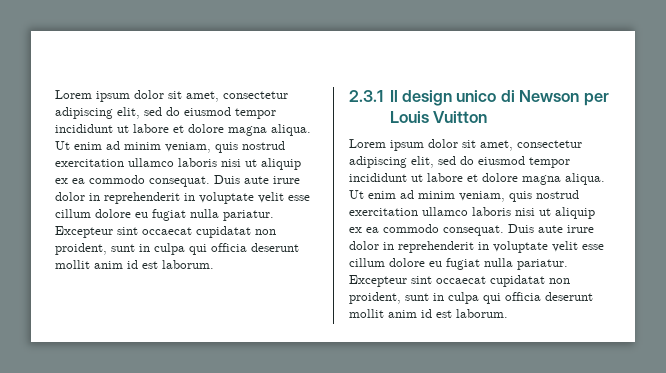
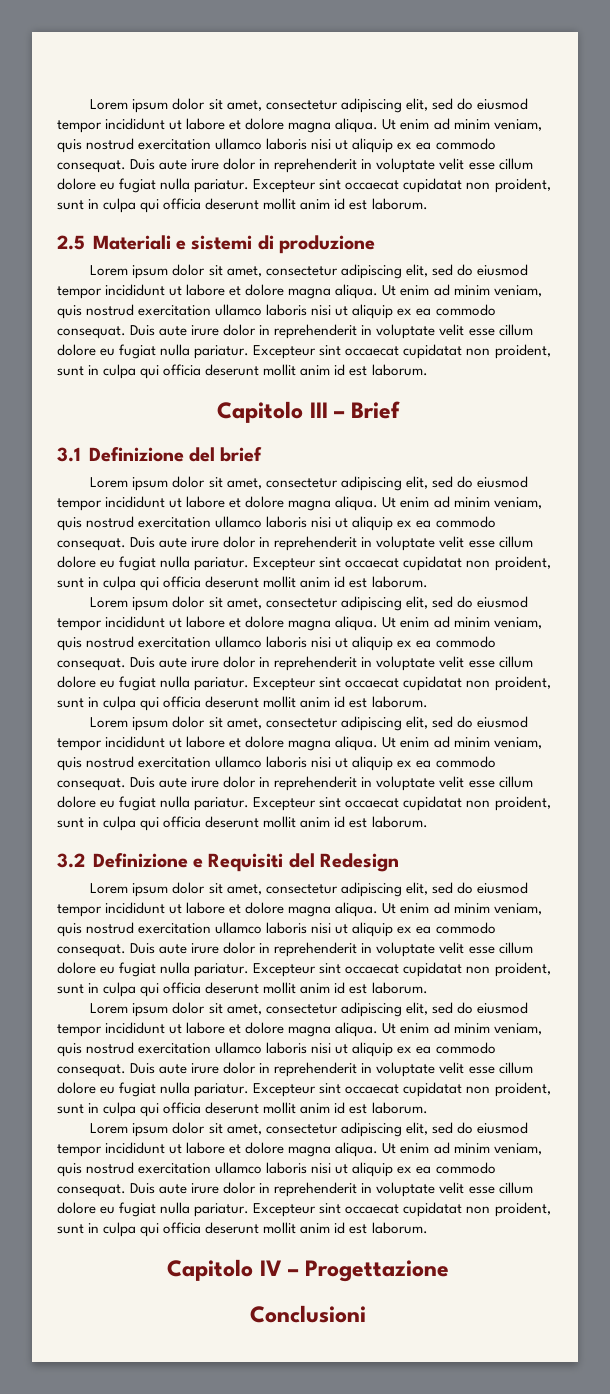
[349,90,609,106] [389,111,487,123] 2.3.1 Il design unico di Newson per Louis Vuitton -> [57,235,376,254] 2.5 Materiali e sistemi di produzione
(508, 313) none -> [217,401,400,423] [57,447,263,462] [90,476,528,491] [57,496,542,511] [57,516,496,531] [57,536,533,551] [57,556,551,571] [57,576,428,591] [90,596,528,611] [57,616,542,631] [57,636,496,651] [57,656,533,671] [57,676,551,691] [57,696,428,711] [90,716,528,731] [57,736,542,751] [57,756,496,771] [57,776,533,791] [57,796,551,811] [57,816,428,831] [57,853,400,872] [90,882,528,897] [57,902,542,917] [57,922,496,937] [57,942,533,957] [57,962,551,977] [57,982,428,997] [90,1002,528,1017] [57,1022,542,1037] [57,1042,496,1057] [57,1062,533,1077] [57,1082,551,1097] [57,1102,428,1117] [90,1122,528,1137] [57,1142,542,1157] [57,1162,496,1177] [57,1182,533,1197] [57,1202,551,1217] [57,1222,428,1237] [167,1259,449,1282] [250,1305,366,1323] // Capitolo III – Brief // 3.1 Definizione del brief // Lorem ipsum dolor sit amet, consectetur adipiscing elit, sed do eiusmod tempor incididunt ut labore et dolore magna aliqua. Ut enim ad minim veniam, quis nostrud exercitation ullamco laboris nisi ut aliquip ex ea commodo consequat. Duis aute irure dolor in reprehenderit in voluptate velit esse cillum dolore eu fugiat nulla pariatur. Excepteur sint occaecat cupidatat non proident, sunt in culpa qui officia deserunt mollit anim id est laborum. // Lorem ipsum dolor sit amet, consectetur adipiscing elit, sed do eiusmod tempor incididunt ut labore et dolore magna aliqua. Ut enim ad minim veniam, quis nostrud exercitation ullamco laboris nisi ut aliquip ex ea commodo consequat. Duis aute irure dolor in reprehenderit in voluptate velit esse cillum dolore eu fugiat nulla pariatur. Excepteur sint occaecat cupidatat non proident, sunt in culpa qui officia deserunt mollit anim id est laborum. // Lorem ipsum dolor sit amet, consectetur adipiscing elit, sed do eiusmod tempor incididunt ut labore et dolore magna aliqua. Ut enim ad minim veniam, quis nostrud exercitation ullamco laboris nisi ut aliquip ex ea commodo consequat. Duis aute irure dolor in reprehenderit in voluptate velit esse cillum dolore eu fugiat nulla pariatur. Excepteur sint occaecat cupidatat non proident, sunt in culpa qui officia deserunt mollit anim id est laborum. // 3.2 Definizione e Requisiti del Redesign // Lorem ipsum dolor sit amet, consectetur adipiscing elit, sed do eiusmod tempor incididunt ut labore et dolore magna aliqua. Ut enim ad minim veniam, quis nostrud exercitation ullamco laboris nisi ut aliquip ex ea commodo consequat. Duis aute irure dolor in reprehenderit in voluptate velit esse cillum dolore eu fugiat nulla pariatur. Excepteur sint occaecat cupidatat non proident, sunt in culpa qui officia deserunt mollit anim id est laborum. // Lorem ipsum dolor sit amet, consectetur adipiscing elit, sed do eiusmod tempor incididunt ut labore et dolore magna aliqua. Ut enim ad minim veniam, quis nostrud exercitation ullamco laboris nisi ut aliquip ex ea commodo consequat. Duis aute irure dolor in reprehenderit in voluptate velit esse cillum dolore eu fugiat nulla pariatur. Excepteur sint occaecat cupidatat non proident, sunt in culpa qui officia deserunt mollit anim id est laborum. // Lorem ipsum dolor sit amet, consectetur adipiscing elit, sed do eiusmod tempor incididunt ut labore et dolore magna aliqua. Ut enim ad minim veniam, quis nostrud exercitation ullamco laboris nisi ut aliquip ex ea commodo consequat. Duis aute irure dolor in reprehenderit in voluptate velit esse cillum dolore eu fugiat nulla pariatur. Excepteur sint occaecat cupidatat non proident, sunt in culpa qui officia deserunt mollit anim id est laborum. // Capitolo IV – Progettazione // Conclusioni

